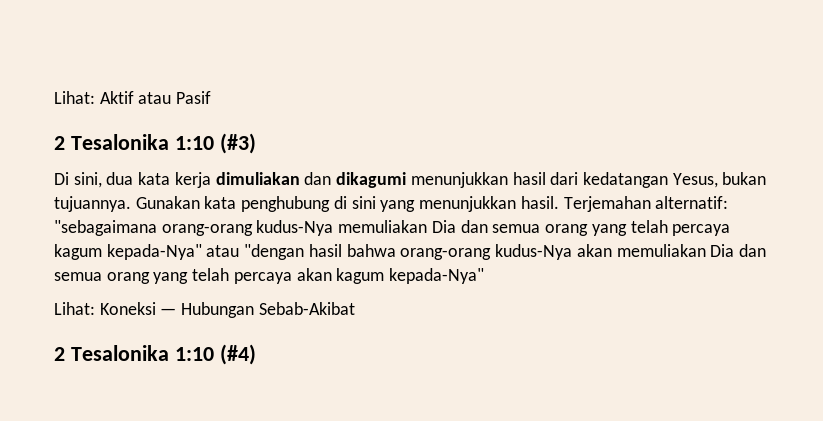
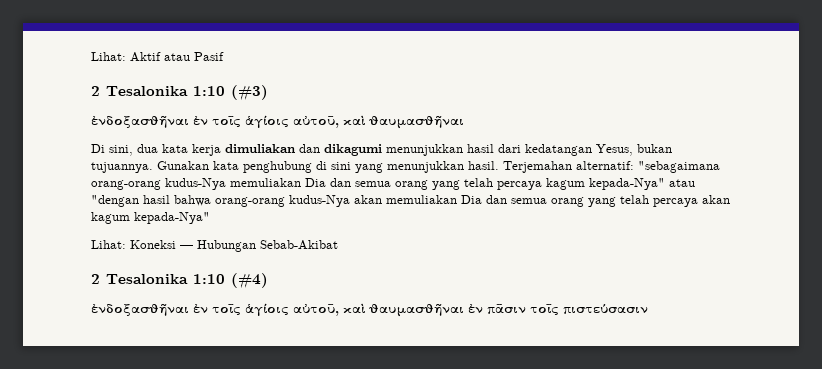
(256, 143) none -> [91,115,464,129] // ἐνδοξασθῆναι ἐν τοῖς ἁγίοις αὐτοῦ, καὶ θαυμασθῆναι
(256, 354) none -> [91,303,648,317] // ἐνδοξασθῆναι ἐν τοῖς ἁγίοις αὐτοῦ, καὶ θαυμασθῆναι ἐν πᾶσιν τοῖς πιστεύσασιν

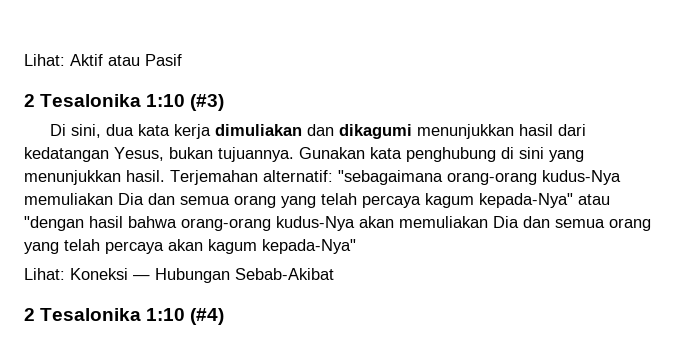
[91,115,464,129] // ἐνδοξασθῆναι ἐν τοῖς ἁγίοις αὐτοῦ, καὶ θαυμασθῆναι -> (225, 102) none
[91,303,648,317] // ἐνδοξασθῆναι ἐν τοῖς ἁγίοις αὐτοῦ, καὶ θαυμασθῆναι ἐν πᾶσιν τοῖς πιστεύσασιν -> (225, 316) none

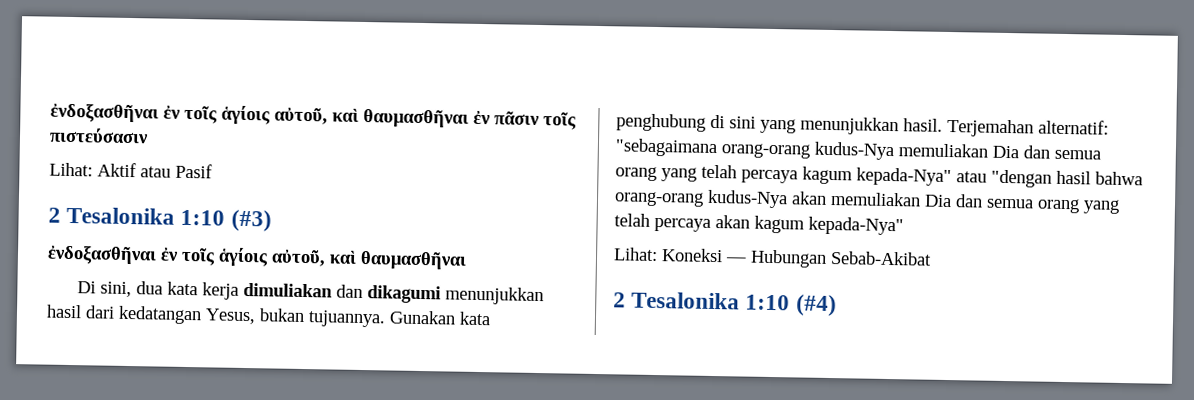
(24, 60) none -> [50,102,576,130] [49,127,149,144] ἐνδοξασθῆναι ἐν τοῖς ἁγίοις αὐτοῦ, καὶ θαυμασθῆναι ἐν πᾶσιν τοῖς πιστεύσασιν //
(225, 102) none -> [47,244,467,270] // ἐνδοξασθῆναι ἐν τοῖς ἁγίοις αὐτοῦ, καὶ θαυμασθῆναι

